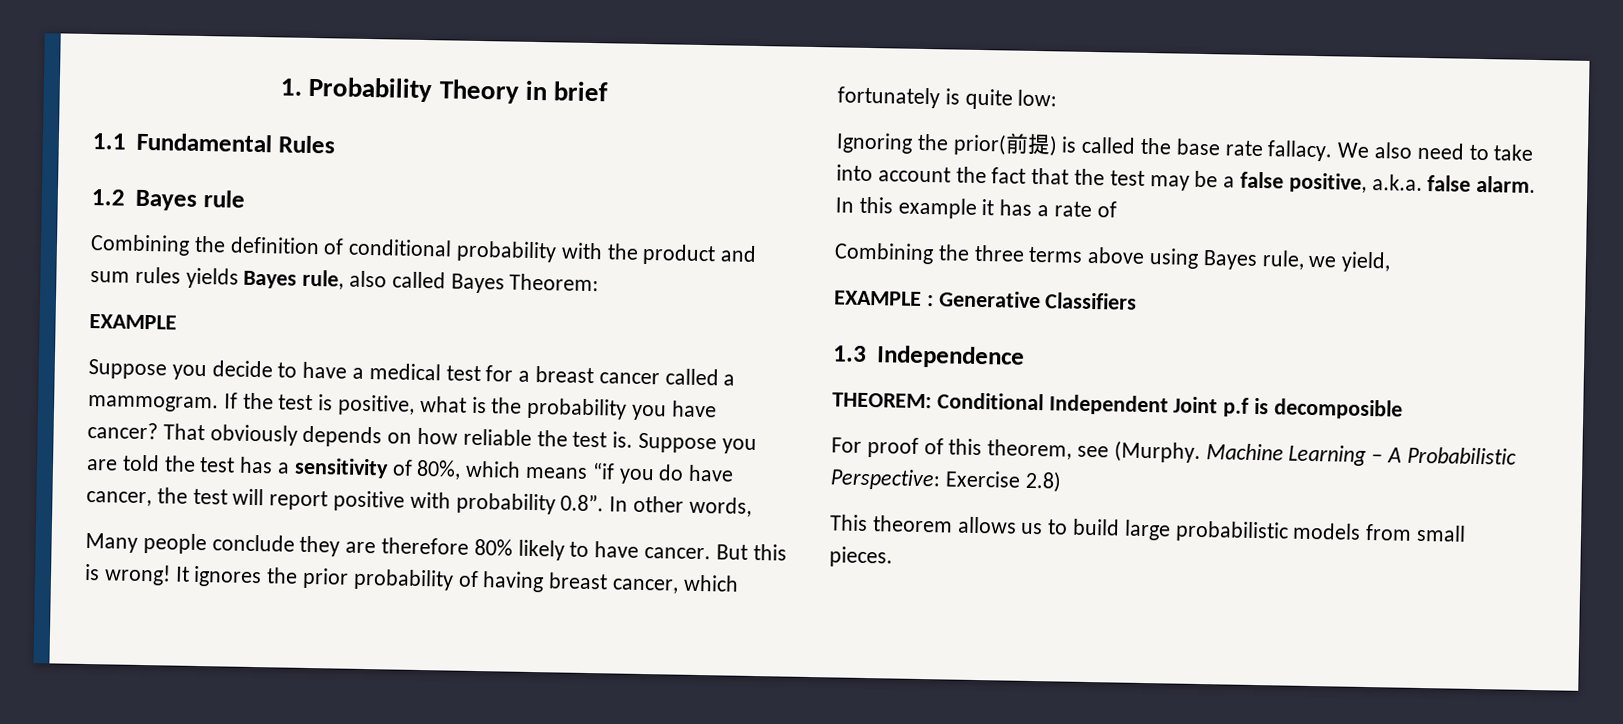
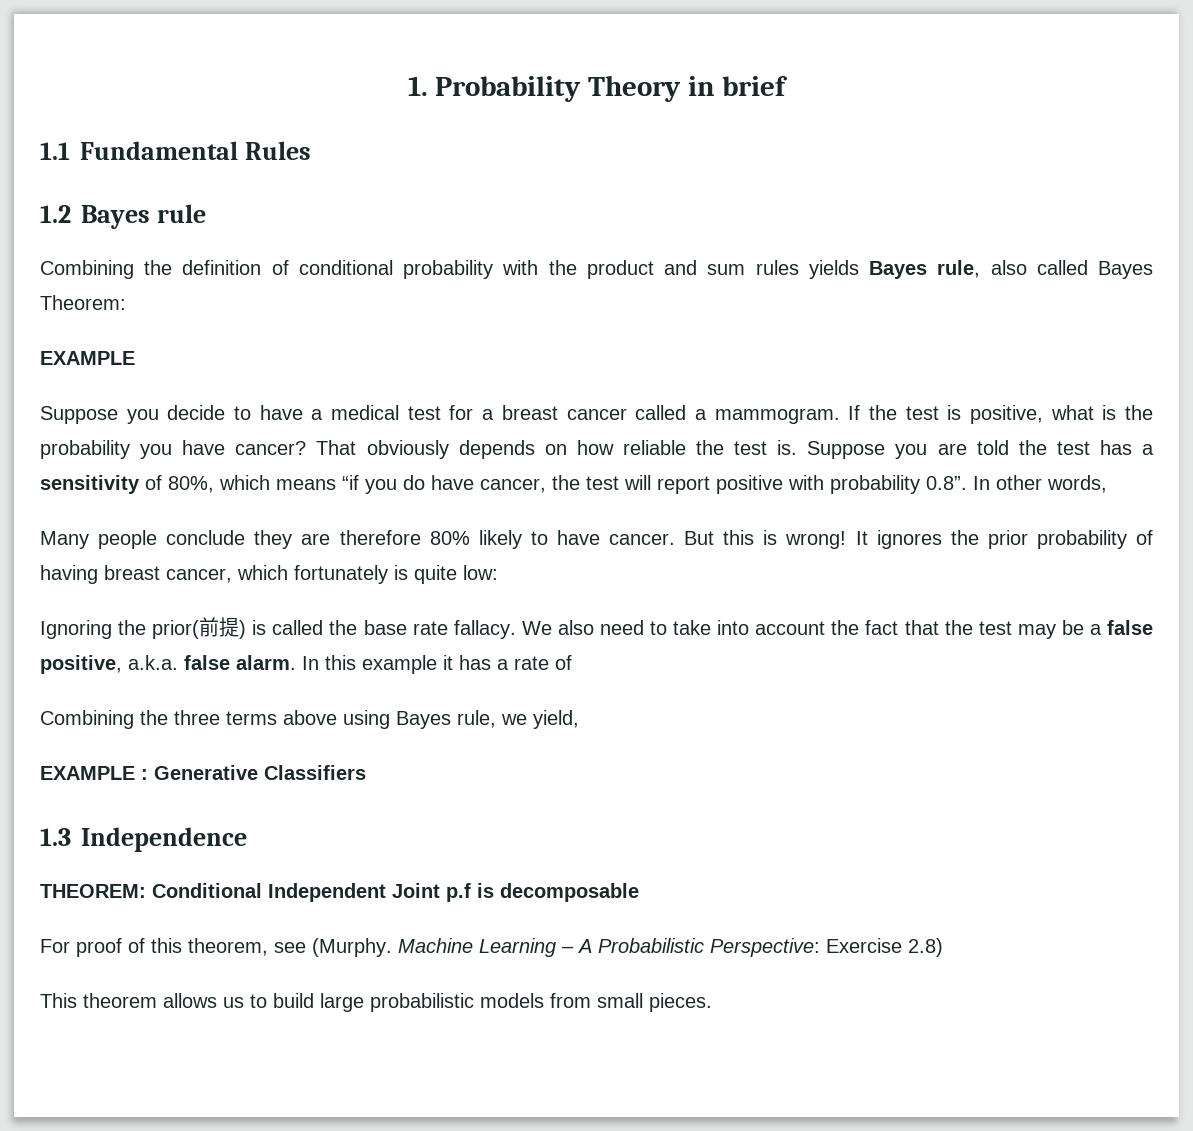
[1273,398,1403,420] decomposible -> [500,883,639,902] decomposable

